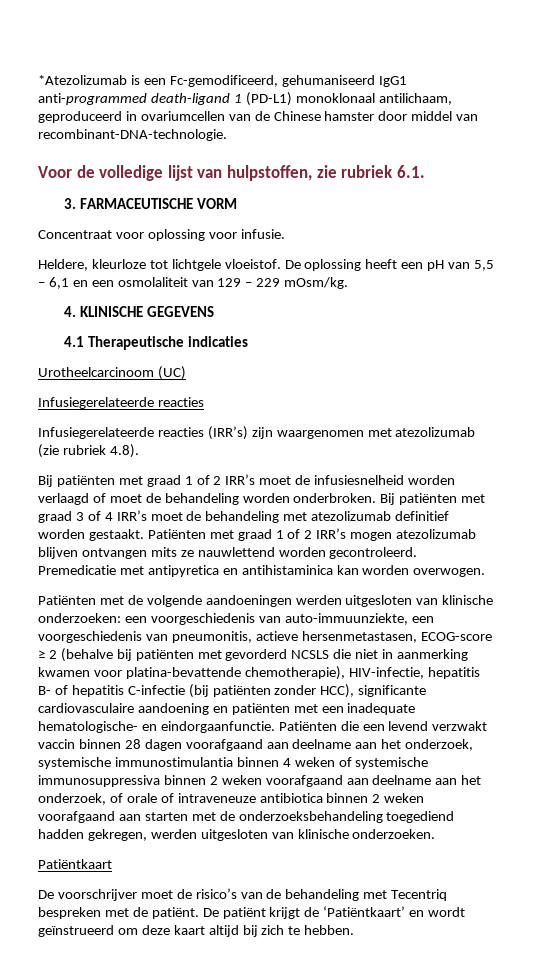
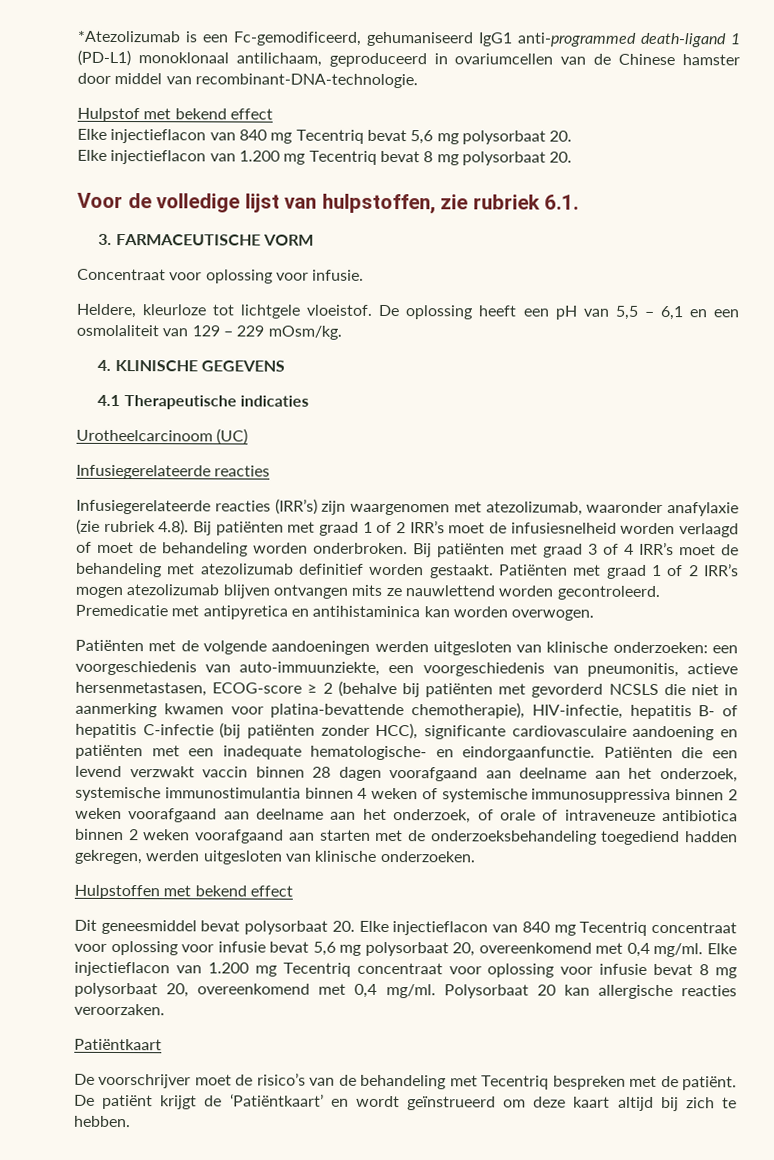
(227, 135) none -> [77,107,273,123] [77,128,573,145] [77,149,573,166] // Hulpstof met bekend effect // Elke injectieflacon van 840 mg Tecentriq bevat 5,6 mg polysorbaat 20. // Elke injectieflacon van 1.200 mg Tecentriq bevat 8 mg polysorbaat 20.
[395,427,476,437] atezolizumab -> [485,501,739,517] atezolizumab, waaronder anafylaxie
(139, 451) // -> (190, 527) none
(436, 834) none -> [74,884,293,900] [74,919,738,936] [74,940,738,958] [74,961,737,979] [74,982,738,1000] [74,1003,165,1016] // Hulpstoffen met bekend effect // Dit geneesmiddel bevat polysorbaat 20. Elke injectieflacon van 840 mg Tecentriq concentraat voor oplossing voor infusie bevat 5,6 mg polysorbaat 20, overeenkomend met 0,4 mg/ml. Elke injectieflacon van 1.200 mg Tecentriq concentraat voor oplossing voor infusie bevat 8 mg polysorbaat 20, overeenkomend met 0,4 mg/ml. Polysorbaat 20 kan allergische reacties veroorzaken.

